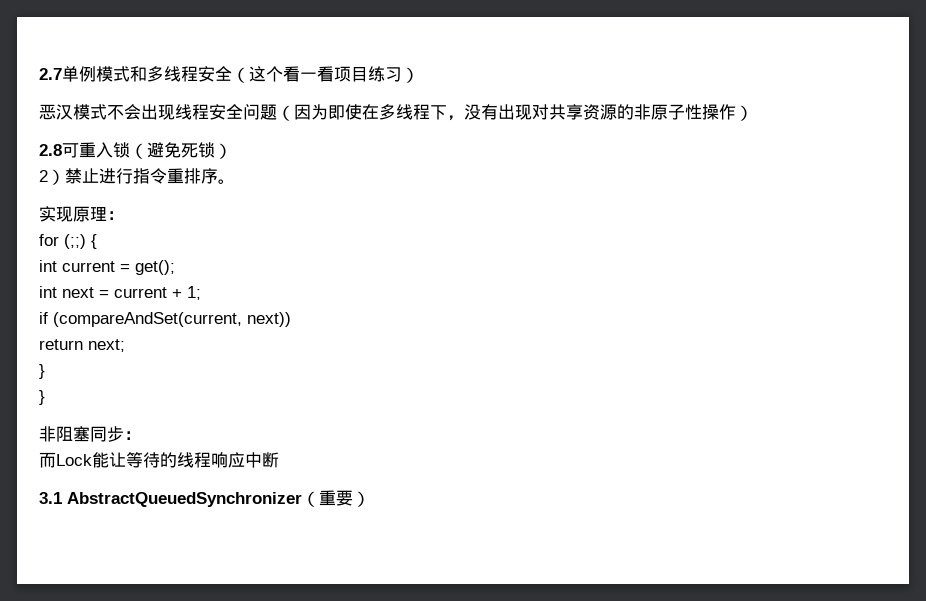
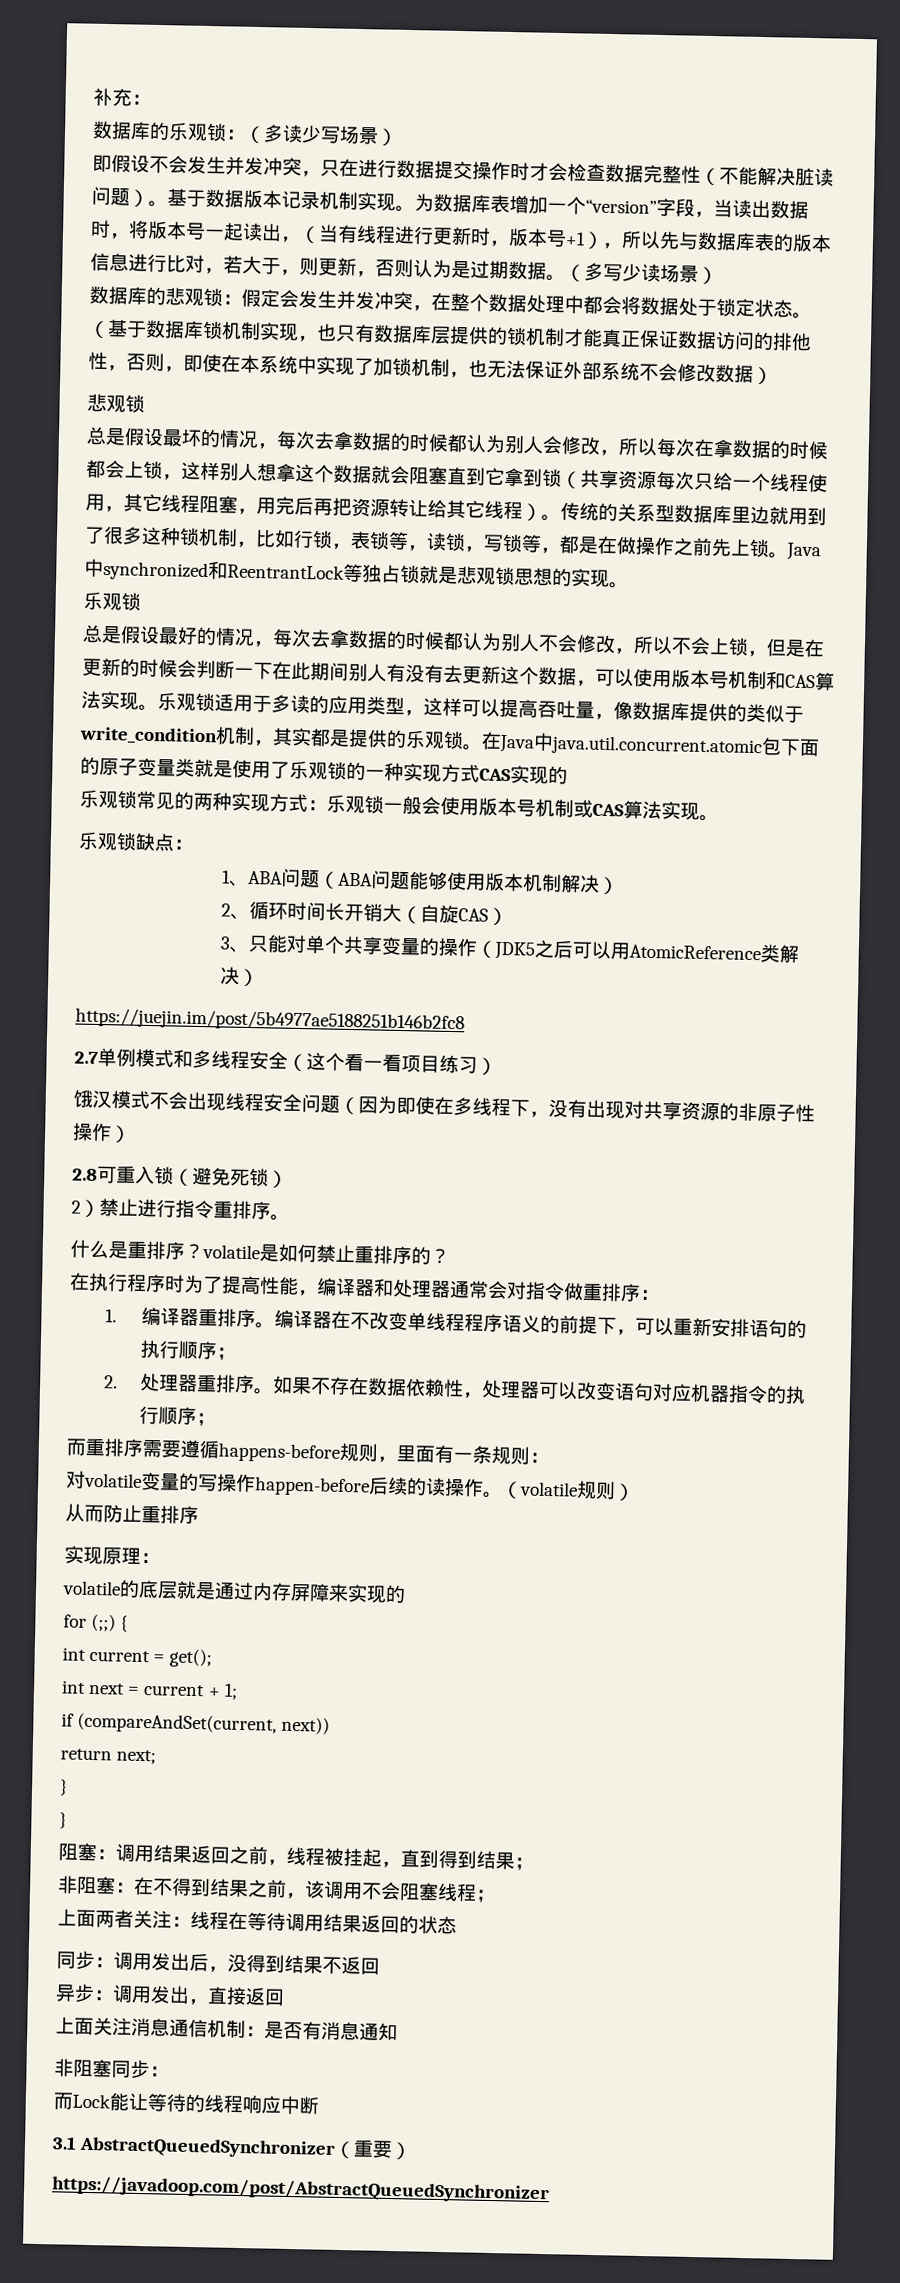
(39, 74) none -> [93,87,151,107] [92,120,398,146] [92,154,834,187] [91,186,809,219] [90,219,832,253] [90,252,718,285] [89,285,812,320] [88,319,812,352] [88,351,773,385] [87,393,145,413] [86,426,829,460] [86,459,828,493] [85,493,827,526] [84,525,821,561] [84,558,629,589] [83,591,141,611] [82,624,825,658] [82,657,835,691] [81,690,804,723] [79,726,820,758] [80,756,568,785] [79,789,719,822] [78,831,193,852] [221,868,619,895] [220,900,508,926] [219,934,799,963] [219,966,259,987] [75,1007,465,1034] 补充： // 数据库的乐观锁：（多读少写场景） // 即假设不会发生并发冲突，只在进行数据提交操作时才会检查数据完整性（不能解决脏读问题）。基于数据版本记录机制实现。为数据库表增加一个“version”字段，当读出数据时，将版本号一起读出，（当有线程进行更新时，版本号+1），所以先与数据库表的版本信息进行比对，若大于，则更新，否则认为是过期数据。（多写少读场景） // 数据库的悲观锁：假定会发生并发冲突，在整个数据处理中都会将数据处于锁定状态。（基于数据库锁机制实现，也只有数据库层提供的锁机制才能真正保证数据访问的排他性，否则，即使在本系统中实现了加锁机制，也无法保证外部系统不会修改数据） // 悲观锁 // 总是假设最坏的情况，每次去拿数据的时候都认为别人会修改，所以每次在拿数据的时候都会上锁，这样别人想拿这个数据就会阻塞直到它拿到锁（共享资源每次只给一个线程使用，其它线程阻塞，用完后再把资源转让给其它线程）。传统的关系型数据库里边就用到了很多这种锁机制，比如行锁，表锁等，读锁，写锁等，都是在做操作之前先上锁。Java中synchronized和ReentrantLock等独占锁就是悲观锁思想的实现。 // 乐观锁 // 总是假设最好的情况，每次去拿数据的时候都认为别人不会修改，所以不会上锁，但是在更新的时候会判断一下在此期间别人有没有去更新这个数据，可以使用版本号机制和CAS算法实现。乐观锁适用于多读的应用类型，这样可以提高吞吐量，像数据库提供的类似于write_condition机制，其实都是提供的乐观锁。在Java中java.util.concurrent.atomic包下面的原子变量类就是使用了乐观锁的一种实现方式CAS实现的 // 乐观锁常见的两种实现方式：乐观锁一般会使用版本号机制或CAS算法实现。 // 乐观锁缺点： // 1、ABA问题（ABA问题能够使用版本机制解决） // 2、循环时间长开销大（自旋CAS） // 3、只能对单个共享变量的操作（JDK5之后可以用AtomicReference类解决） // https://juejin.im/post/5b4977ae5188251b146b2fc8 //
[39,104,56,120] 恶 -> [73,1089,93,1108] 饿
[39,206,124,222] 实现原理： -> [70,1239,450,1265] [69,1272,660,1302] [104,1306,807,1339] [139,1339,236,1361] [103,1372,806,1405] [138,1405,216,1427] [66,1437,549,1465] [66,1470,635,1501] [65,1503,199,1525] [64,1545,160,1565] [62,1579,406,1604] 什么是重排序？volatile是如何禁止重排序的？ // 在执行程序时为了提高性能，编译器和处理器通常会对指令做重排序： // 1.编译器重排序。编译器在不改变单线程程序语义的前提下，可以重新安排语句的执行顺序； // 2.处理器重排序。如果不存在数据依赖性，处理器可以改变语句对应机器指令的执行顺序； // 而重排序需要遵循happens-before规则，里面有一条规则： // 对volatile变量的写操作happen-before后续的读操作。（volatile规则） // 从而防止重排序 // 实现原理： // volatile的底层就是通过内存屏障来实现的
(45, 397) none -> [58,1842,534,1871] [57,1875,496,1904] [57,1908,457,1935] [56,1950,380,1975] [55,1983,285,2006] [55,2016,398,2042] // 阻塞：调用结果返回之前，线程被挂起，直到得到结果； // 非阻塞：在不得到结果之前，该调用不会阻塞线程； // 上面两者关注：线程在等待调用结果返回的状态 // 同步：调用发出后，没得到结果不返回 // 异步：调用发出，直接返回 // 上面关注消息通信机制：是否有消息通知
(370, 499) none -> [51,2175,550,2204] // https://javadoop.com/post/AbstractQueuedSynchronizer

